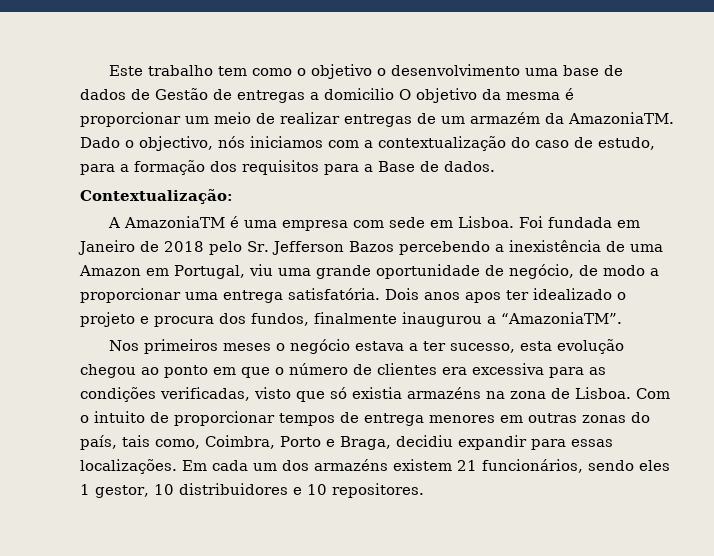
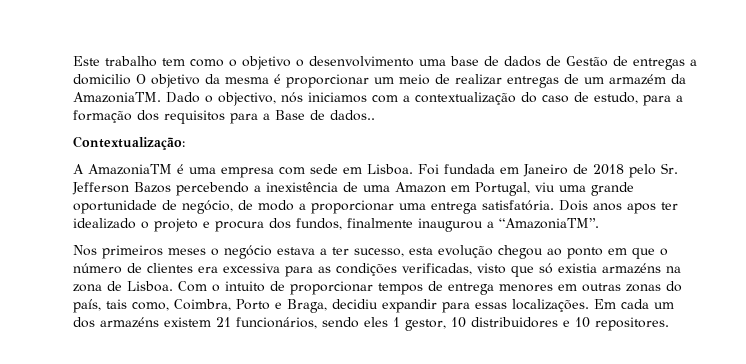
[444,161,495,172] dados. -> [330,110,375,121] dados..

